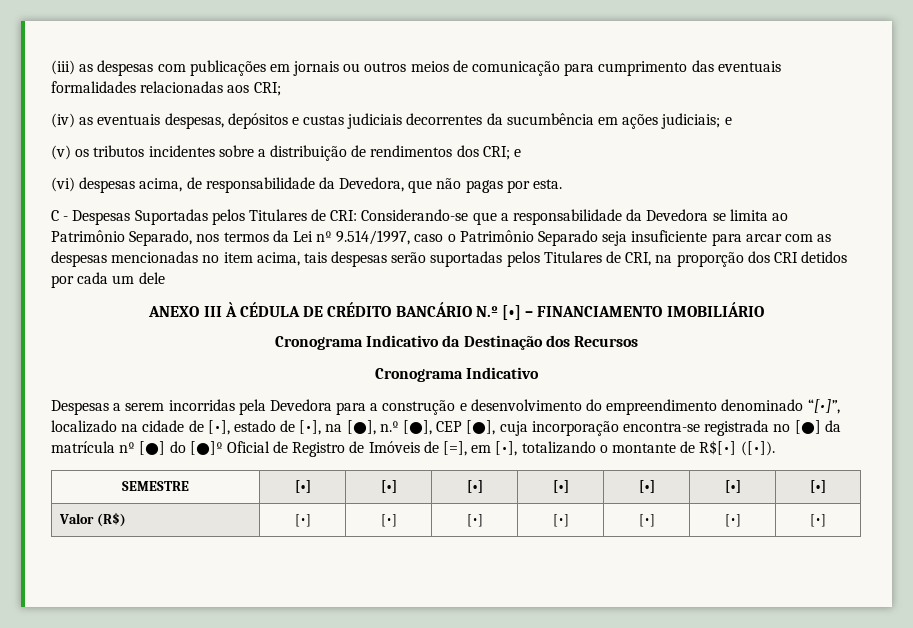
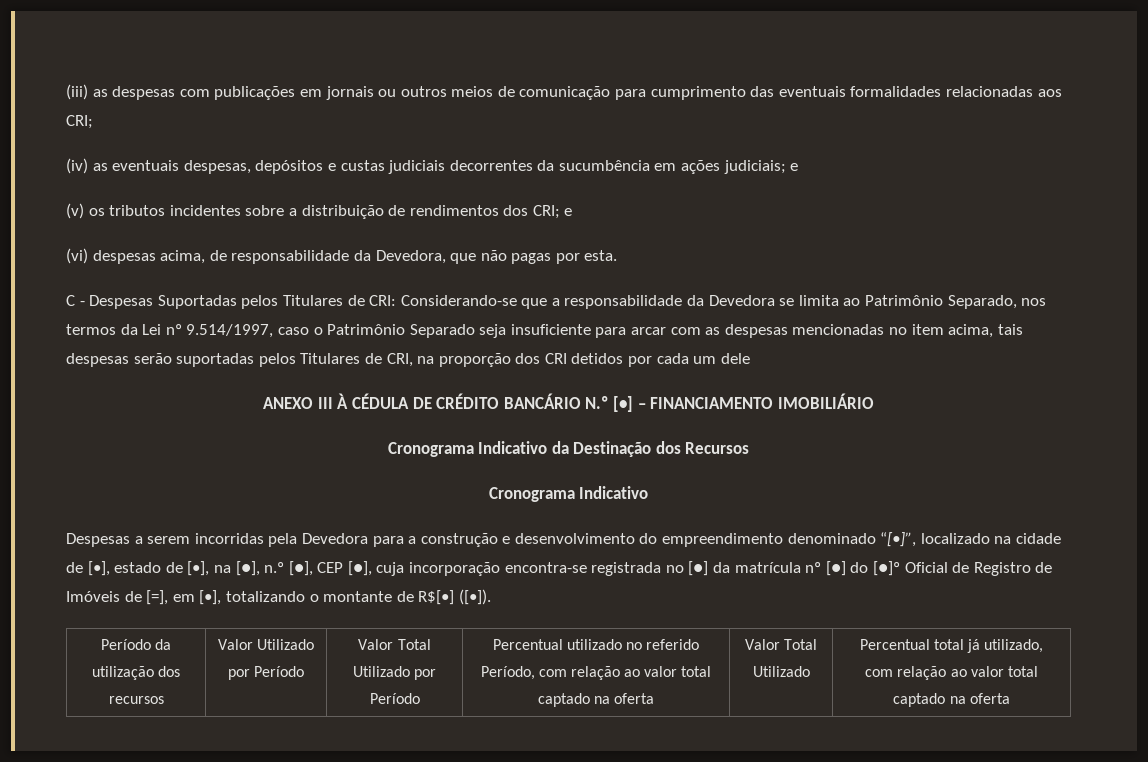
[122,481,189,491] [294,480,311,493] [380,480,397,493] [466,480,483,493] [552,480,569,493] [638,480,655,493] [724,480,741,493] [810,480,826,493] [59,512,127,527] [294,514,311,527] [380,514,397,527] [466,514,483,527] [552,514,569,527] [638,514,655,527] [724,514,741,527] [810,514,826,527] SEMESTRE | [•] | [•] | [•] | [•] | [•] | [•] | [•] // Valor (R$) | [•] | [•] | [•] | [•] | [•] | [•] | [•] -> [100,639,172,650] [91,666,181,680] [108,696,164,704] [217,639,315,650] [227,666,305,680] [358,639,431,650] [352,666,437,680] [369,693,420,704] [492,639,700,650] [480,666,712,680] [537,693,655,707] [744,639,818,650] [752,666,810,677] [859,639,1044,653] [865,666,1038,680] [893,693,1010,707] Período da utilização dos recursos | Valor Utilizado por Período | Valor Total Utilizado por Período | Percentual utilizado no referido Período, com relação ao valor total captado na oferta | Valor Total Utilizado | Percentual total já utilizado, com relação ao valor total captado na oferta

